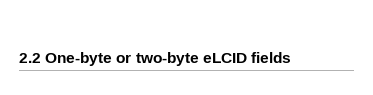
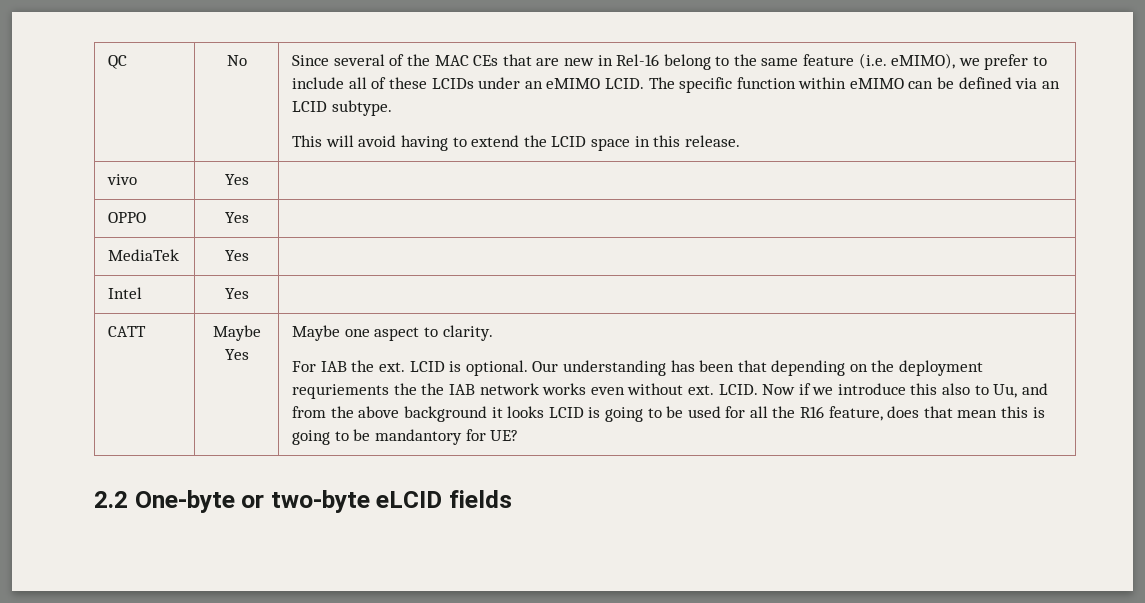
(19, 58) none -> [108,55,128,69] [226,55,247,66] [292,53,1048,70] [292,77,1060,93] [292,100,392,116] [292,135,740,151] [107,174,138,185] [224,174,249,185] [108,212,147,223] [224,212,249,223] [108,249,180,261] [224,250,249,261] [108,287,143,299] [224,288,249,299] [108,326,147,337] [212,325,261,341] [224,349,249,360] [292,325,493,341] [292,360,984,376] [292,383,1048,399] [292,406,1045,422] [292,429,519,445] QC | No | Since several of the MAC CEs that are new in Rel-16 belong to the same feature (i.e. eMIMO), we prefer to include all of these LCIDs under an eMIMO LCID. The specific function within eMIMO can be defined via an LCID subtype. // This will avoid having to extend the LCID space in this release. // vivo | Yes | // OPPO | Yes | // MediaTek | Yes | // Intel | Yes | // CATT | Maybe Yes | Maybe one aspect to clarity. // For IAB the ext. LCID is optional. Our understanding has been that depending on the deployment requriements the the IAB network works even without ext. LCID. Now if we introduce this also to Uu, and from the above background it looks LCID is going to be used for all the R16 feature, does that mean this is going to be mandantory for UE? //

